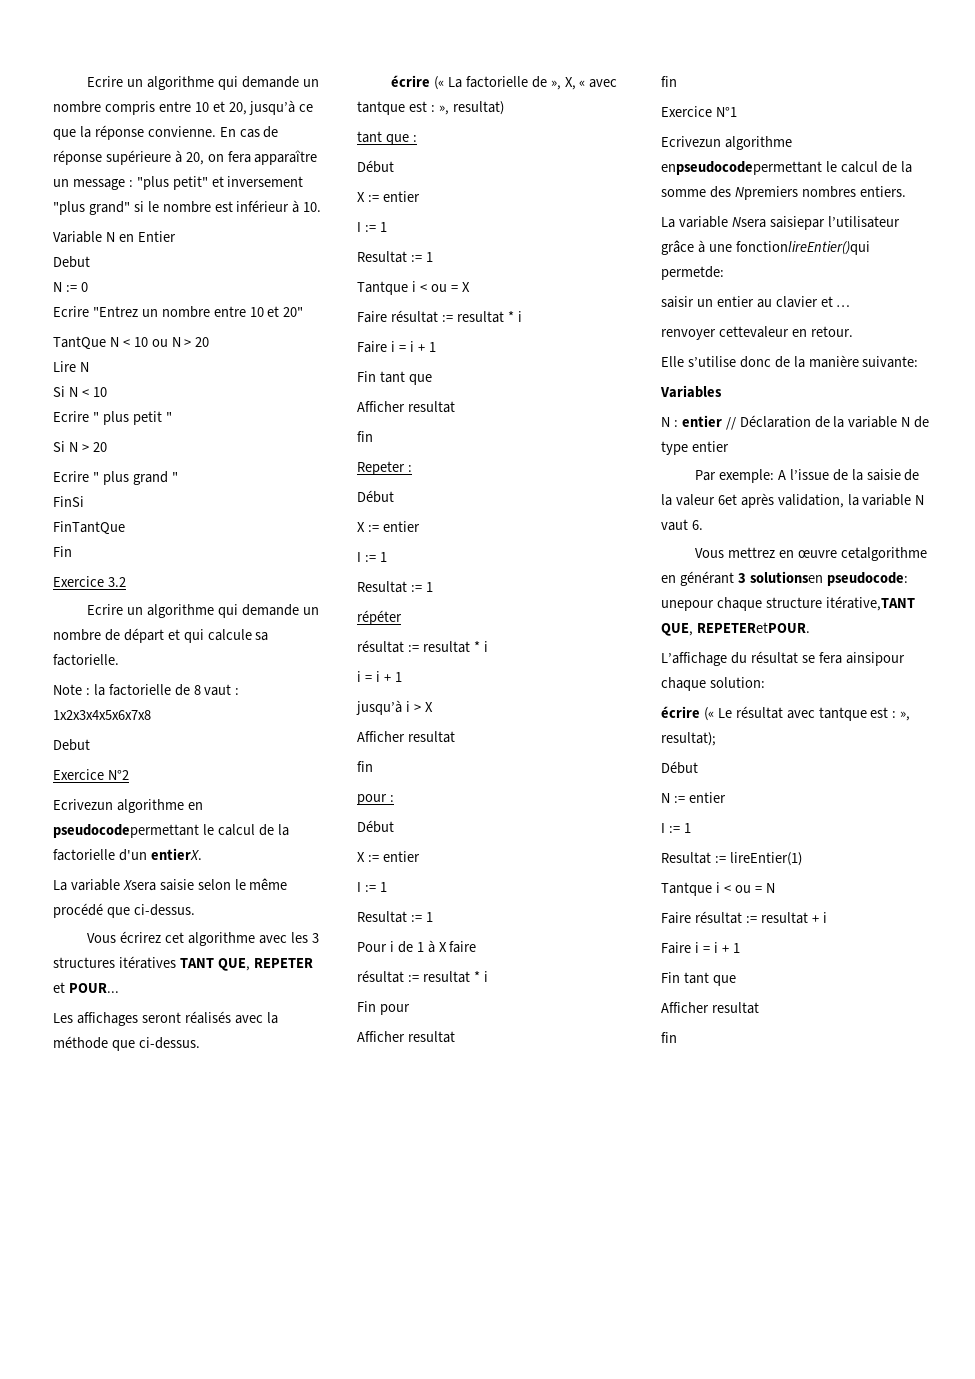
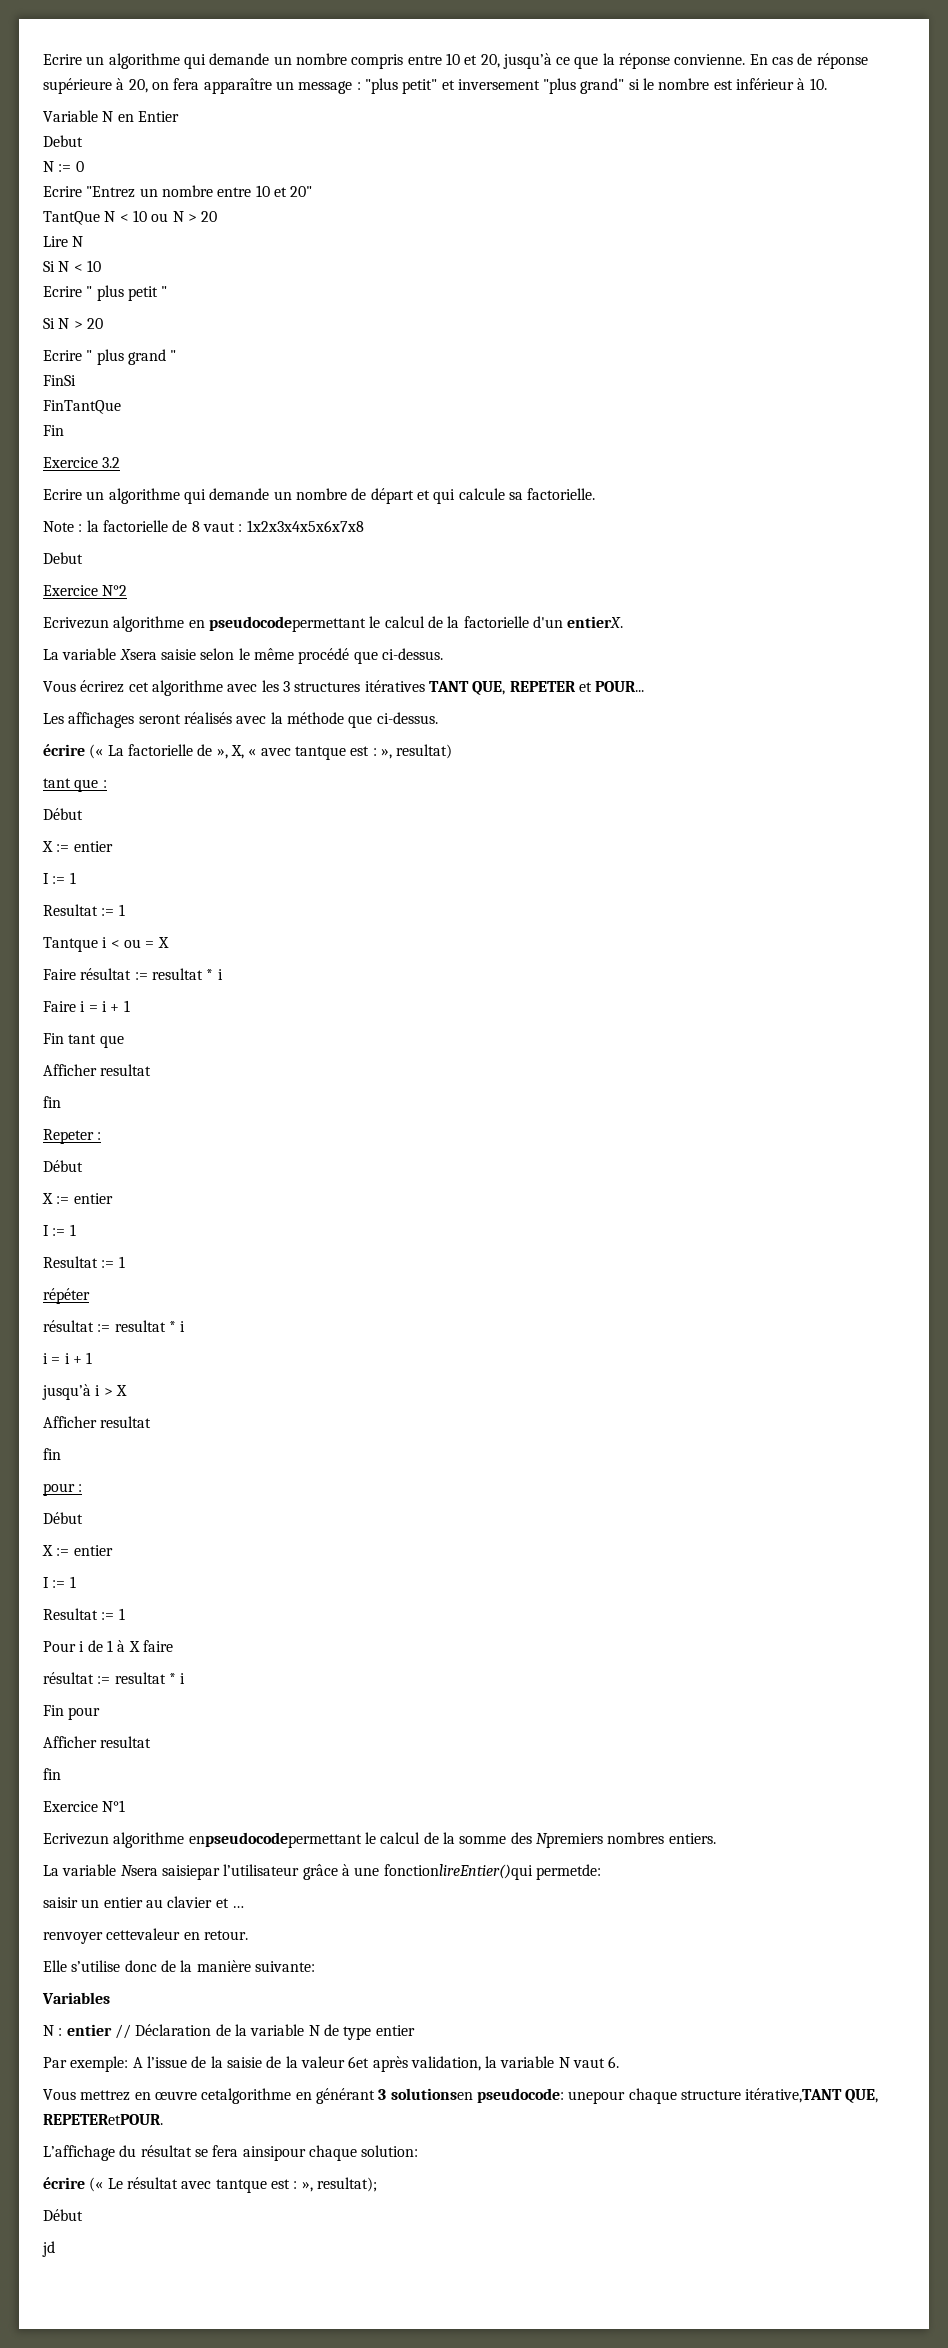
[661,792,726,803] [661,823,691,833] [661,852,802,866] [661,882,775,896] [661,911,827,924] [661,942,740,954] [661,972,736,986] [661,1002,759,1014] [661,1032,677,1043] N := entier // I := 1 // Resultat := lireEntier(1) // Tantque i < ou = N // Faire résultat := resultat + i // Faire i = i + 1 // Fin tant que // Afficher resultat // fin -> [42,2241,55,2257] jd

